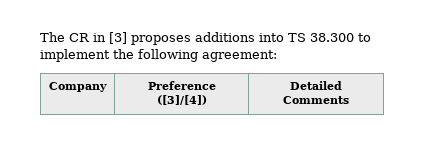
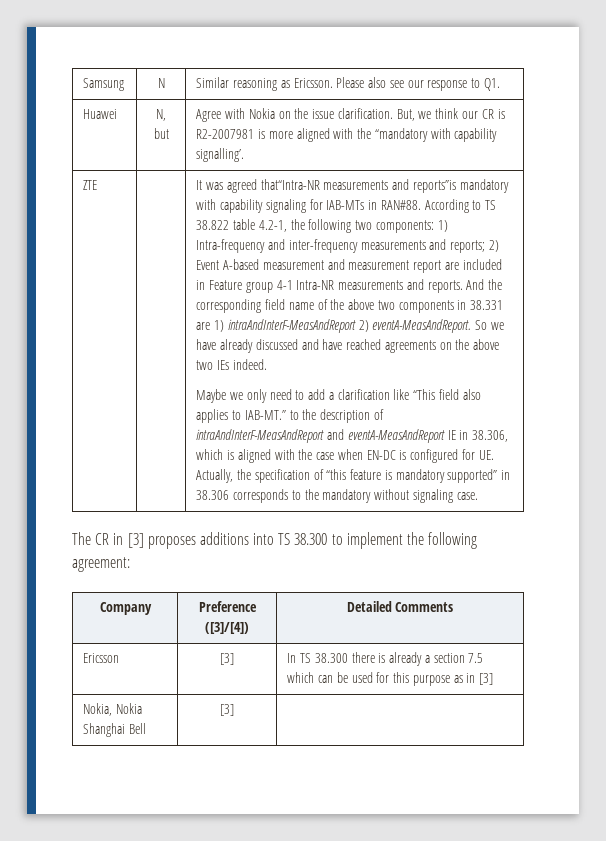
(40, 37) none -> [83,78,125,91] [157,78,165,88] [196,77,501,91] [83,109,118,119] [156,109,166,121] [153,128,169,139] [196,108,505,122] [196,128,498,142] [196,148,245,162] [83,180,98,190] [196,179,509,193] [196,199,497,213] [196,219,448,233] [196,239,499,253] [196,259,502,273] [196,279,503,293] [196,299,504,313] [196,319,504,333] [196,339,500,353] [196,359,267,370] [196,389,481,403] [196,409,384,423] [196,429,509,443] [196,449,494,463] [196,469,511,483] [196,489,478,503] Samsung | N | Similar reasoning as Ericsson. Please also see our response to Q1. // Huawei | N, but | Agree with Nokia on the issue clarification. But, we think our CR is R2-2007981 is more aligned with the “mandatory with capability signalling’. // ZTE | | It was agreed that“Intra-NR measurements and reports”is mandatory with capability signaling for IAB-MTs in RAN#88. According to TS 38.822 table 4.2-1, the following two components: 1) Intra-frequency and inter-frequency measurements and reports; 2) Event A-based measurement and measurement report are included in Feature group 4-1 Intra-NR measurements and reports. And the corresponding field name of the above two components in 38.331 are 1) intraAndInterF-MeasAndReport 2) eventA-MeasAndReport. So we have already discussed and have reached agreements on the above two IEs indeed. // Maybe we only need to add a clarification like “This field also applies to IAB-MT.” to the description of intraAndInterF-MeasAndReport and eventA-MeasAndReport IE in 38.306, which is aligned with the case when EN-DC is configured for UE. Actually, the specification of “this feature is mandatory supported” in 38.306 corresponds to the mandatory without signaling case. //
(349, 100) none -> [83,653,120,663] [220,653,234,665] [287,652,484,666] [287,672,494,686] [83,703,142,716] [83,723,146,737] [220,704,234,716] // Ericsson | [3] | In TS 38.300 there is already a section 7.5 which can be used for this purpose as in [3] // Nokia, Nokia Shanghai Bell | [3] |

